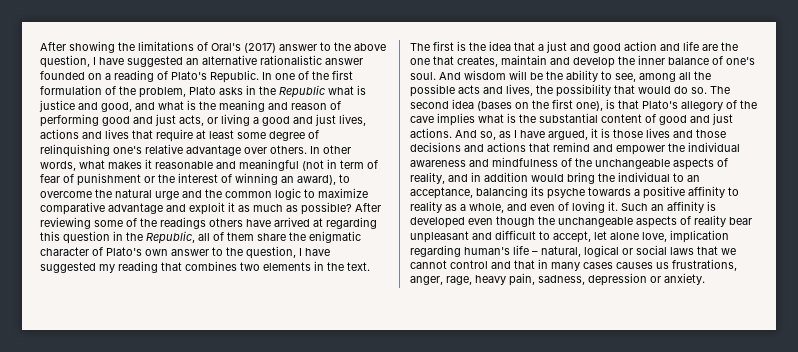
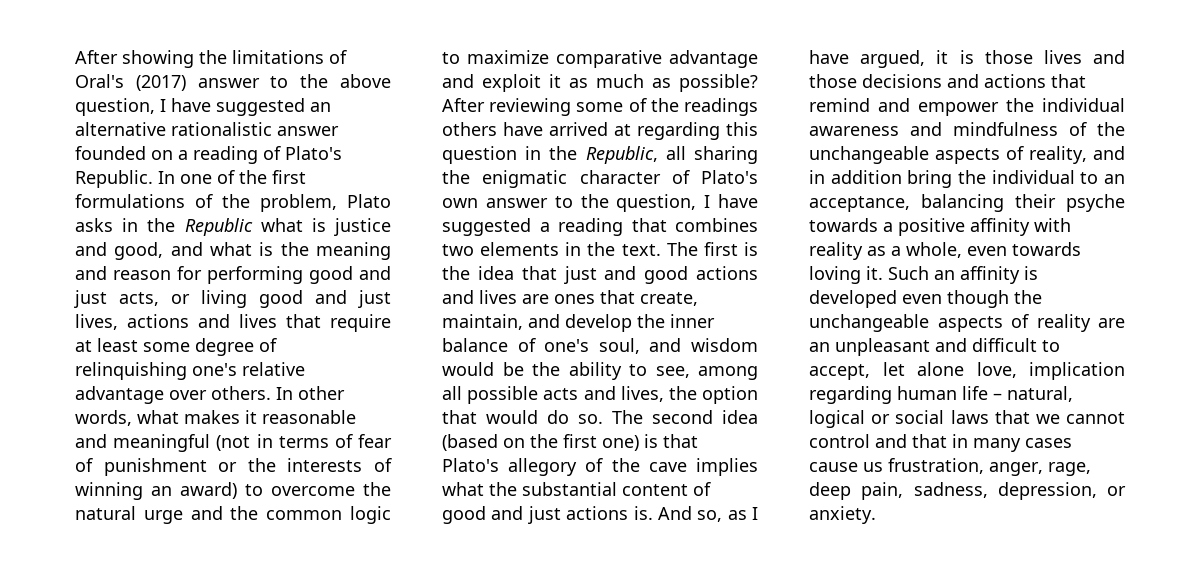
[40,85,102,95] formulation -> [75,194,185,208] formulations
[330,101,341,110] of -> [177,266,202,280] for
[253,117,259,124] a -> (247, 299) none
[340,160,364,169] term -> [278,436,329,448] terms
[178,173,218,183] interest -> [287,458,363,472] interests
[297,175,336,185] award), -> [180,482,237,499] award)
[213,232,286,241] of them share -> [694,146,758,164] sharing
[99,264,115,273] my -> [539,222,550,232] a
[538,44,544,51] a -> (557, 273) none
[624,41,738,51] [410,55,547,67] action and life are the one that creates, maintain -> [696,266,758,280] [442,290,698,306] [442,314,523,330] actions and lives are ones that create, maintain,
[410,70,527,80] soul. And wisdom will -> [598,338,758,354] [442,362,494,376] soul, and wisdom would
[694,71,711,80] the -> (462, 393) none
[556,84,611,97] possibility -> [702,386,758,404] option
[477,101,512,111] (bases -> [442,434,498,451] (based
[576,101,603,111] one), -> [602,435,639,451] one)
[507,113,516,123] is -> (484, 489) none
[410,128,452,138] actions. -> [566,506,653,520] actions is.
[531,174,564,182] would -> (902, 177) none
[531,186,544,196] its -> [1015,194,1056,208] their
[728,187,739,196] to -> [1034,218,1071,232] with
[507,202,569,211] and even of -> [967,242,1081,256] even towards
[729,217,752,225] bear -> [1098,318,1125,328] [809,342,830,352] are an
[464,247,510,255] human's -> [897,386,957,400] human
[616,259,737,271] causes us frustrations, -> [809,458,984,474] cause us frustration,
[475,275,506,285] heavy -> [809,482,851,500] deep
[588,273,647,286] depression -> [997,482,1097,500] depression,

